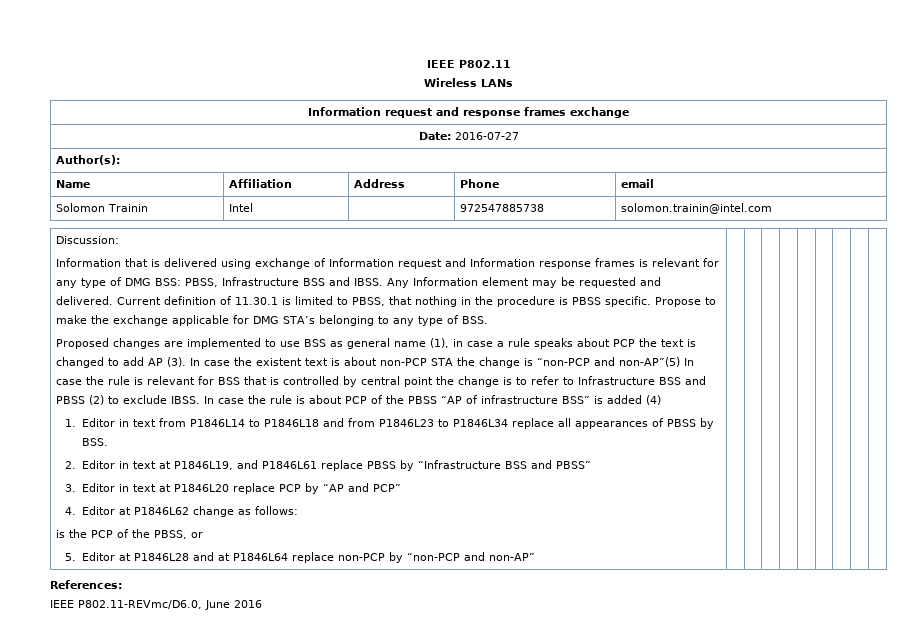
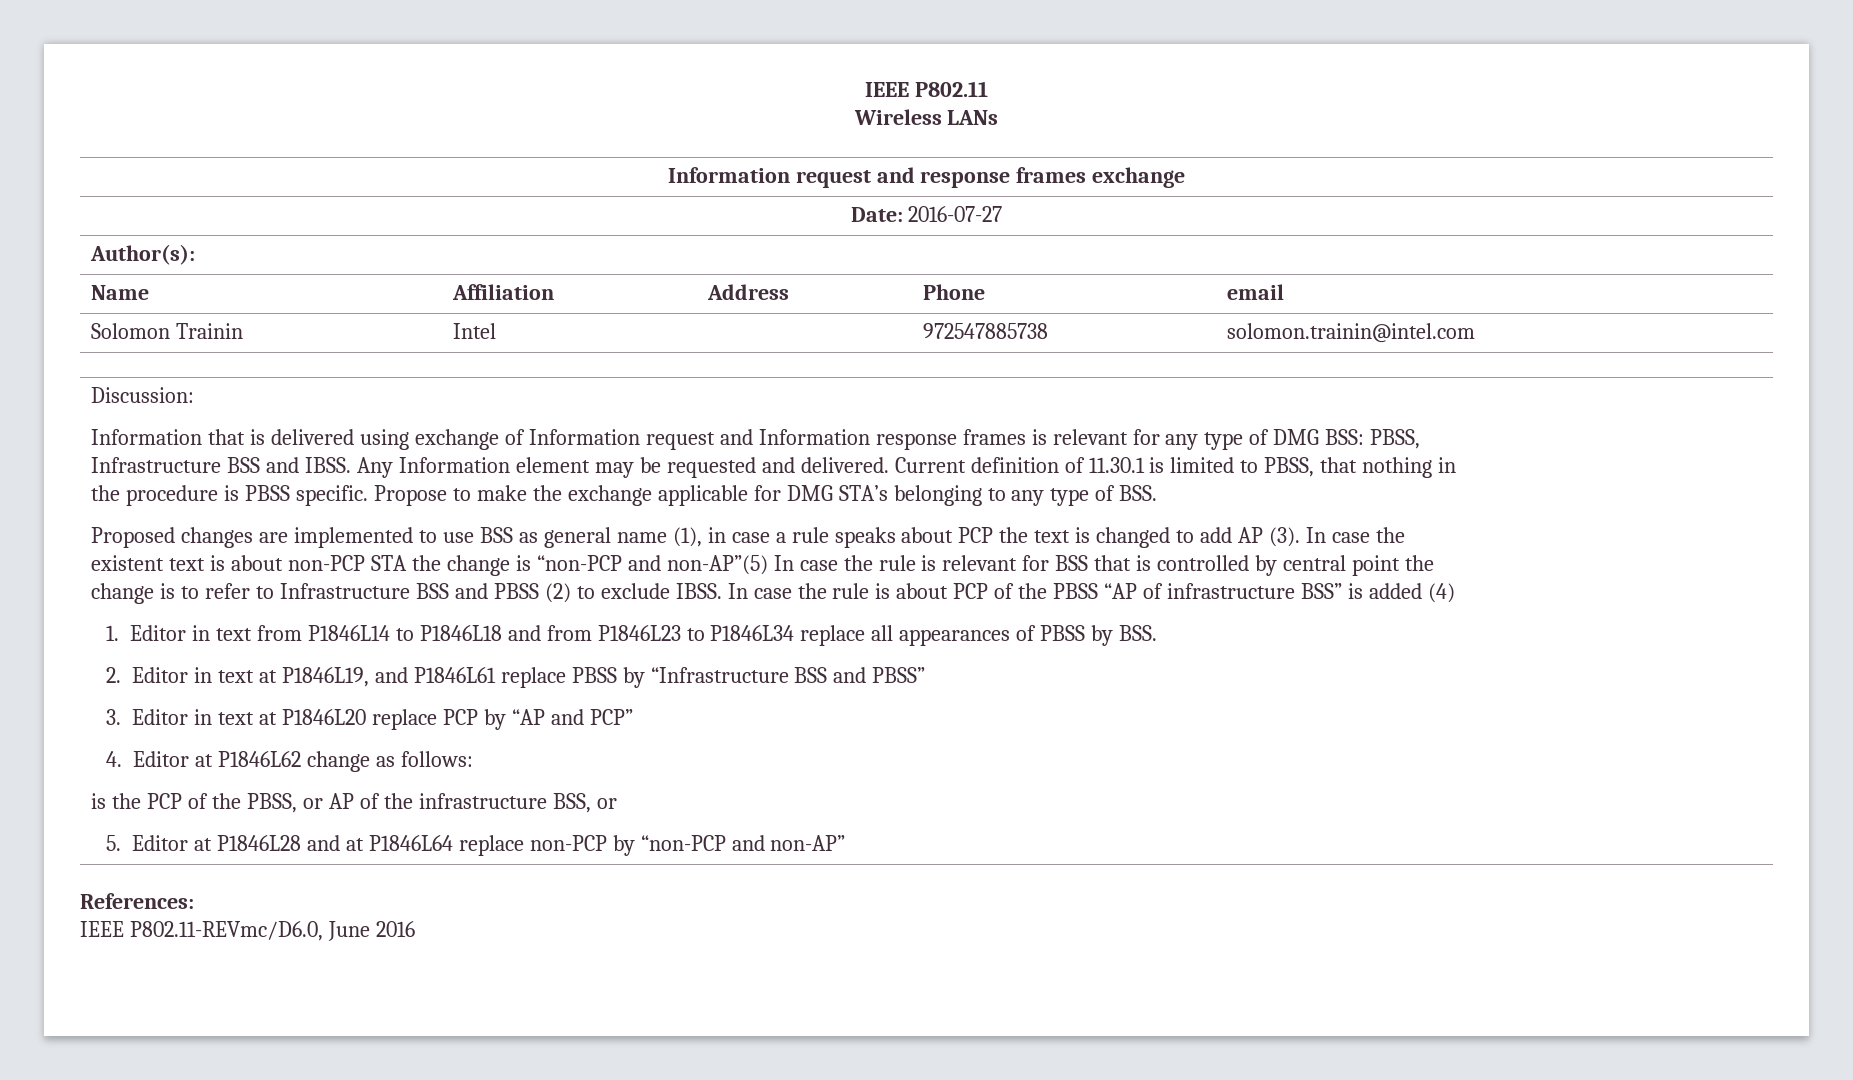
(204, 535) none -> [328,793,617,813] AP of the infrastructure BSS, or

